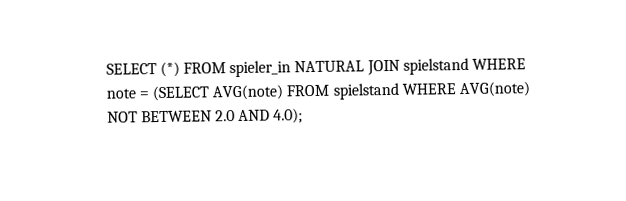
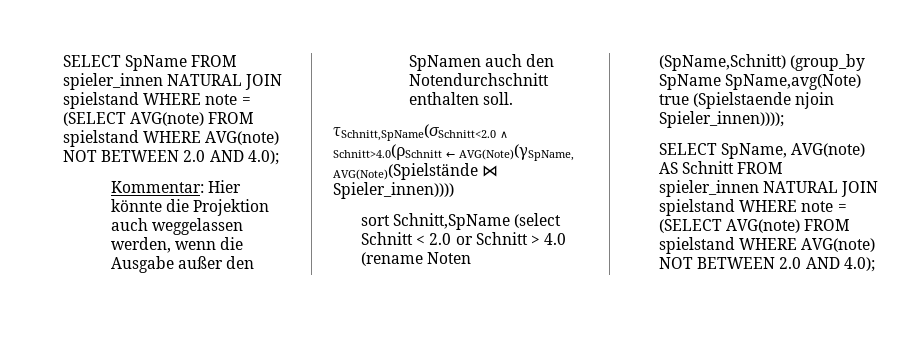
[105,60,292,78] SELECT (*) FROM spieler_in -> [63,55,238,71] [63,73,164,90] SELECT SpName FROM spieler_innen
(304, 116) none -> [110,180,242,193] [110,199,270,216] [110,218,244,235] [110,237,244,253] [110,256,255,273] [408,54,555,71] [408,73,549,86] [408,92,514,105] [333,124,509,141] [333,144,575,161] [333,163,499,180] [333,182,454,199] [361,213,562,230] [361,232,567,245] [361,252,472,266] [659,54,866,71] [659,74,862,90] [659,92,835,109] [659,111,785,128] [659,143,866,159] [659,161,784,174] [659,180,879,197] [659,199,847,216] [659,219,851,233] [659,237,876,254] [659,257,875,272] // Kommentar: Hier könnte die Projektion auch weggelassen werden, wenn die Ausgabe außer den SpNamen auch den Notendurchschnitt enthalten soll. // τSchnitt,SpName(σSchnitt<2.0 ∧ Schnitt>4.0(ρSchnitt ← AVG(Note)(γSpName, AVG(Note)(Spielstände ⋈ Spieler_innen)))) // sort Schnitt,SpName (select Schnitt < 2.0 or Schnitt > 4.0 (rename Noten (SpName,Schnitt) (group_by SpName SpName,avg(Note) true (Spielstaende njoin Spieler_innen)))); // SELECT SpName, AVG(note) AS Schnitt FROM spieler_innen NATURAL JOIN spielstand WHERE note = (SELECT AVG(note) FROM spielstand WHERE AVG(note) NOT BETWEEN 2.0 AND 4.0);

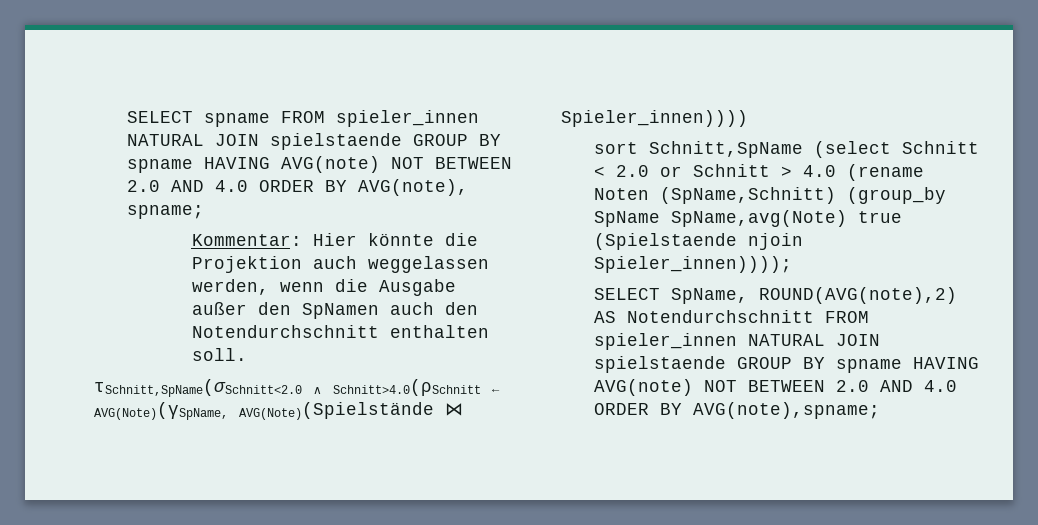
[63,55,238,71] [63,73,283,90] [63,92,251,109] [63,112,255,126] [63,130,280,147] [63,150,279,165] SELECT SpName FROM spieler_innen NATURAL JOIN spielstand WHERE note = (SELECT AVG(note) FROM spielstand WHERE AVG(note) NOT BETWEEN 2.0 AND 4.0); -> [126,110,479,127] [126,133,501,150] [126,156,512,173] [126,179,468,196] [126,205,204,219] SELECT spname FROM spieler_innen NATURAL JOIN spielstaende GROUP BY spname HAVING AVG(note) NOT BETWEEN 2.0 AND 4.0 ORDER BY AVG(note), spname;
[791,143,866,157] [659,161,784,174] [659,180,879,197] [659,199,847,216] [659,219,851,233] [659,237,876,254] [659,257,875,272] AVG(note) AS Schnitt FROM spieler_innen NATURAL JOIN spielstand WHERE note = (SELECT AVG(note) FROM spielstand WHERE AVG(note) NOT BETWEEN 2.0 AND 4.0); -> [758,287,957,304] [593,310,869,323] [593,333,880,350] [593,356,979,373] [593,379,957,396] [593,402,880,419] ROUND(AVG(note),2) AS Notendurchschnitt FROM spieler_innen NATURAL JOIN spielstaende GROUP BY spname HAVING AVG(note) NOT BETWEEN 2.0 AND 4.0 ORDER BY AVG(note),spname;

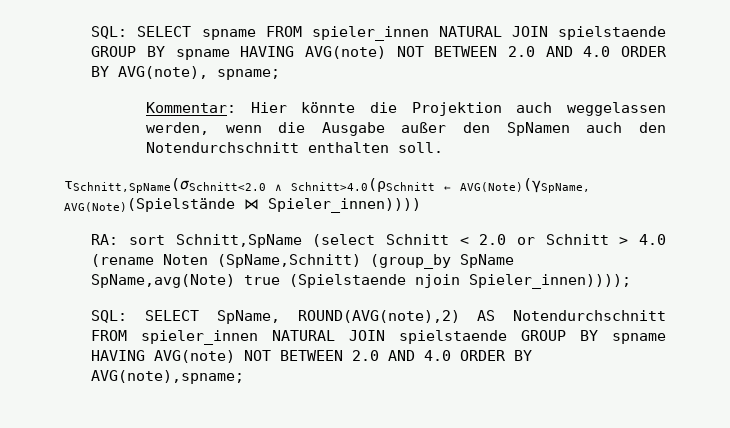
(126, 117) none -> [91,26,128,39] SQL:
(748, 118) none -> [91,234,119,245] RA:
(792, 264) none -> [91,310,128,323] SQL:

